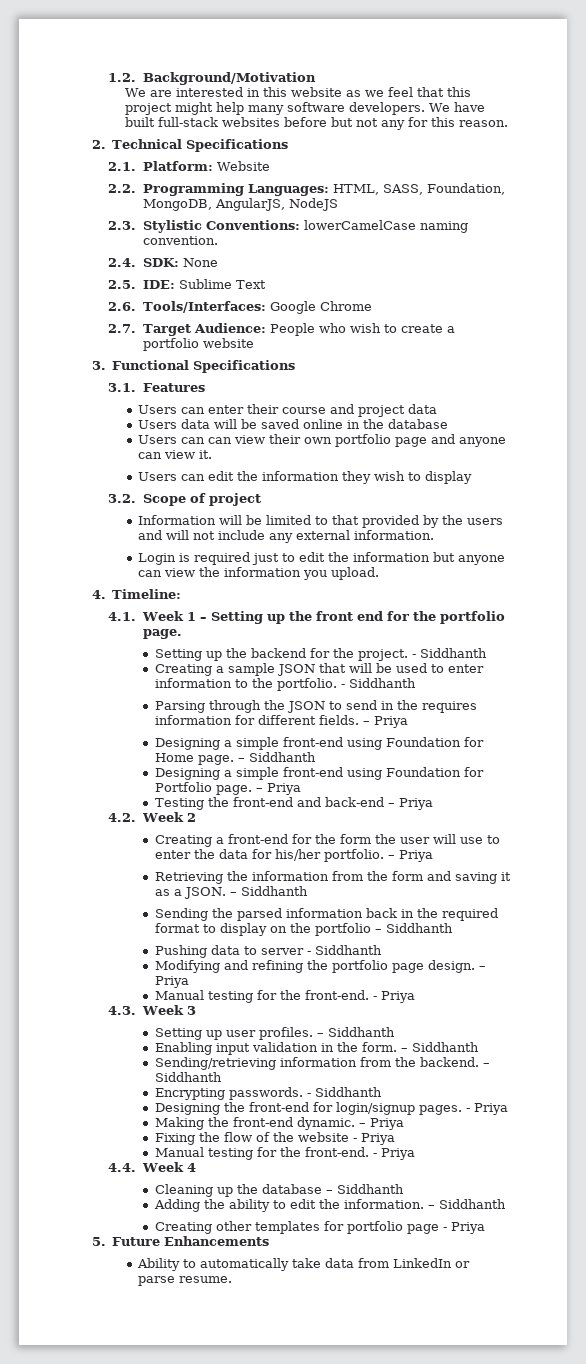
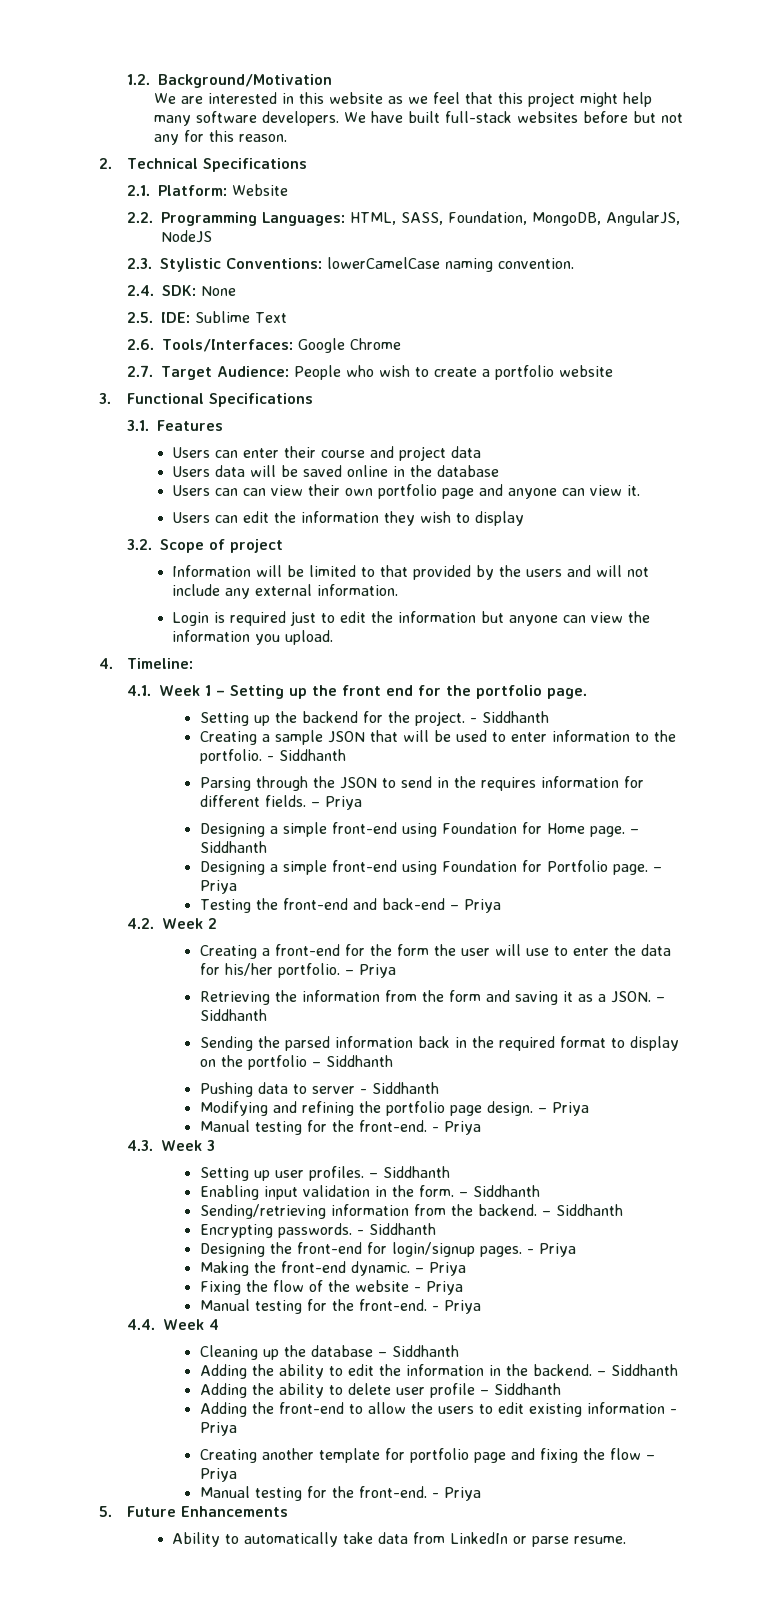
[343,1199,506,1209] [154,1221,320,1234] information. – Siddhanth // Creating other templates -> [405,1364,678,1376] [199,1383,561,1398] [199,1402,677,1417] [199,1422,237,1436] [199,1448,380,1463] information in the backend. – Siddhanth // Adding the ability to delete user profile – Siddhanth // Adding the front-end to allow the users to edit existing information - Priya // Creating another template
(439, 1229) none -> [510,1448,655,1463] [199,1468,237,1482] [199,1486,427,1501] and fixing the flow – Priya // Manual testing for the front-end.

